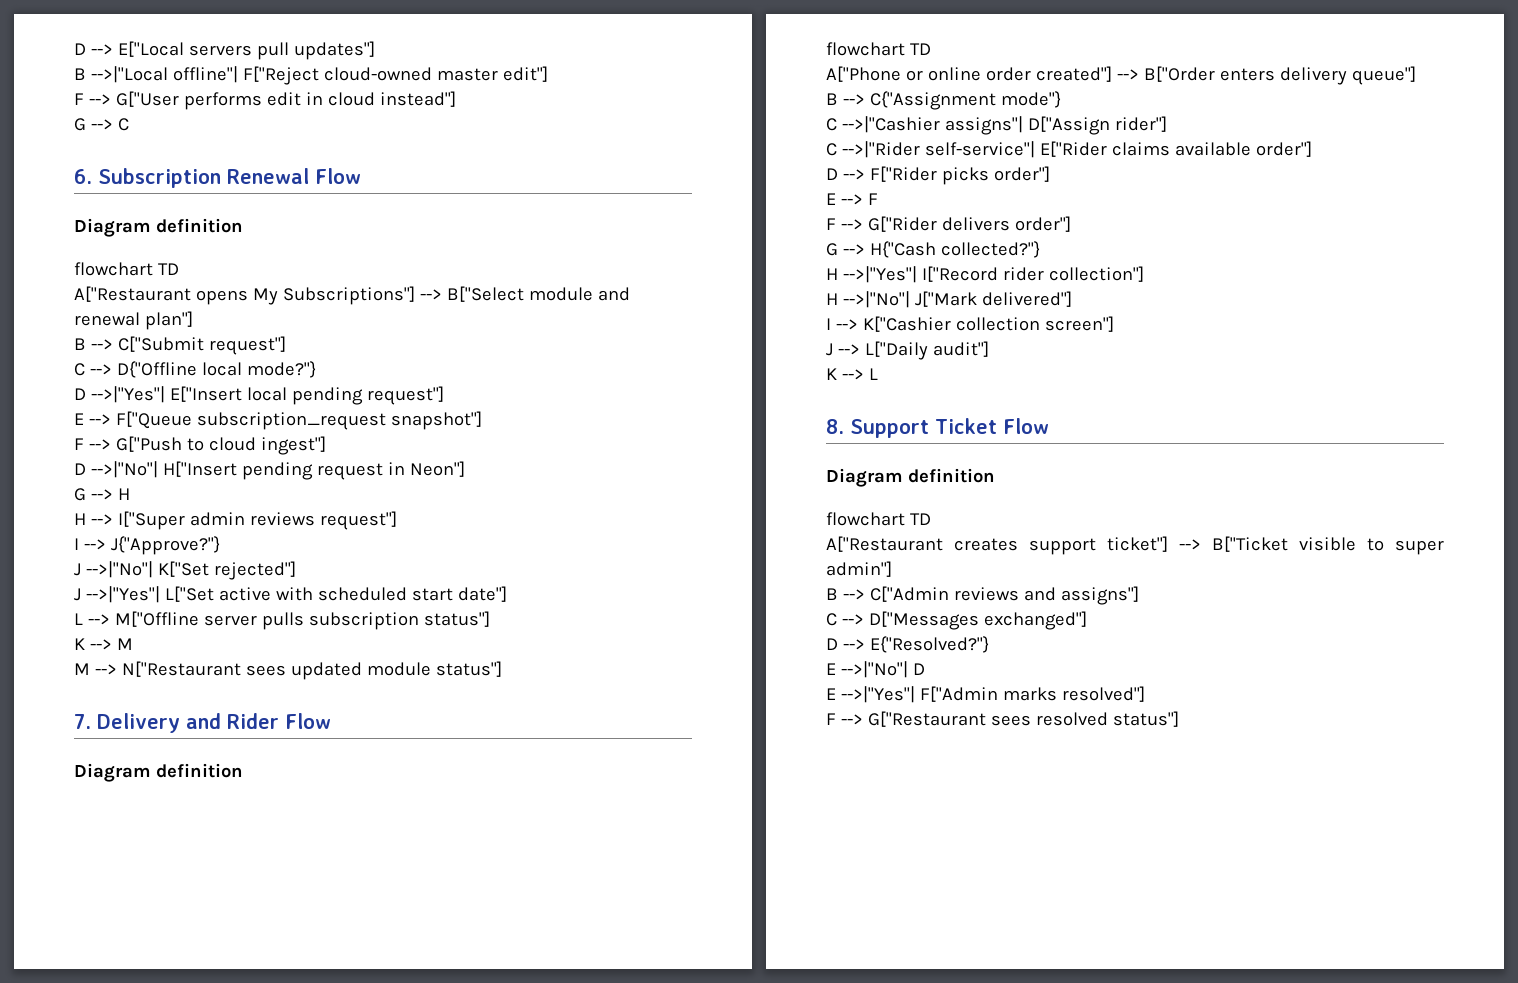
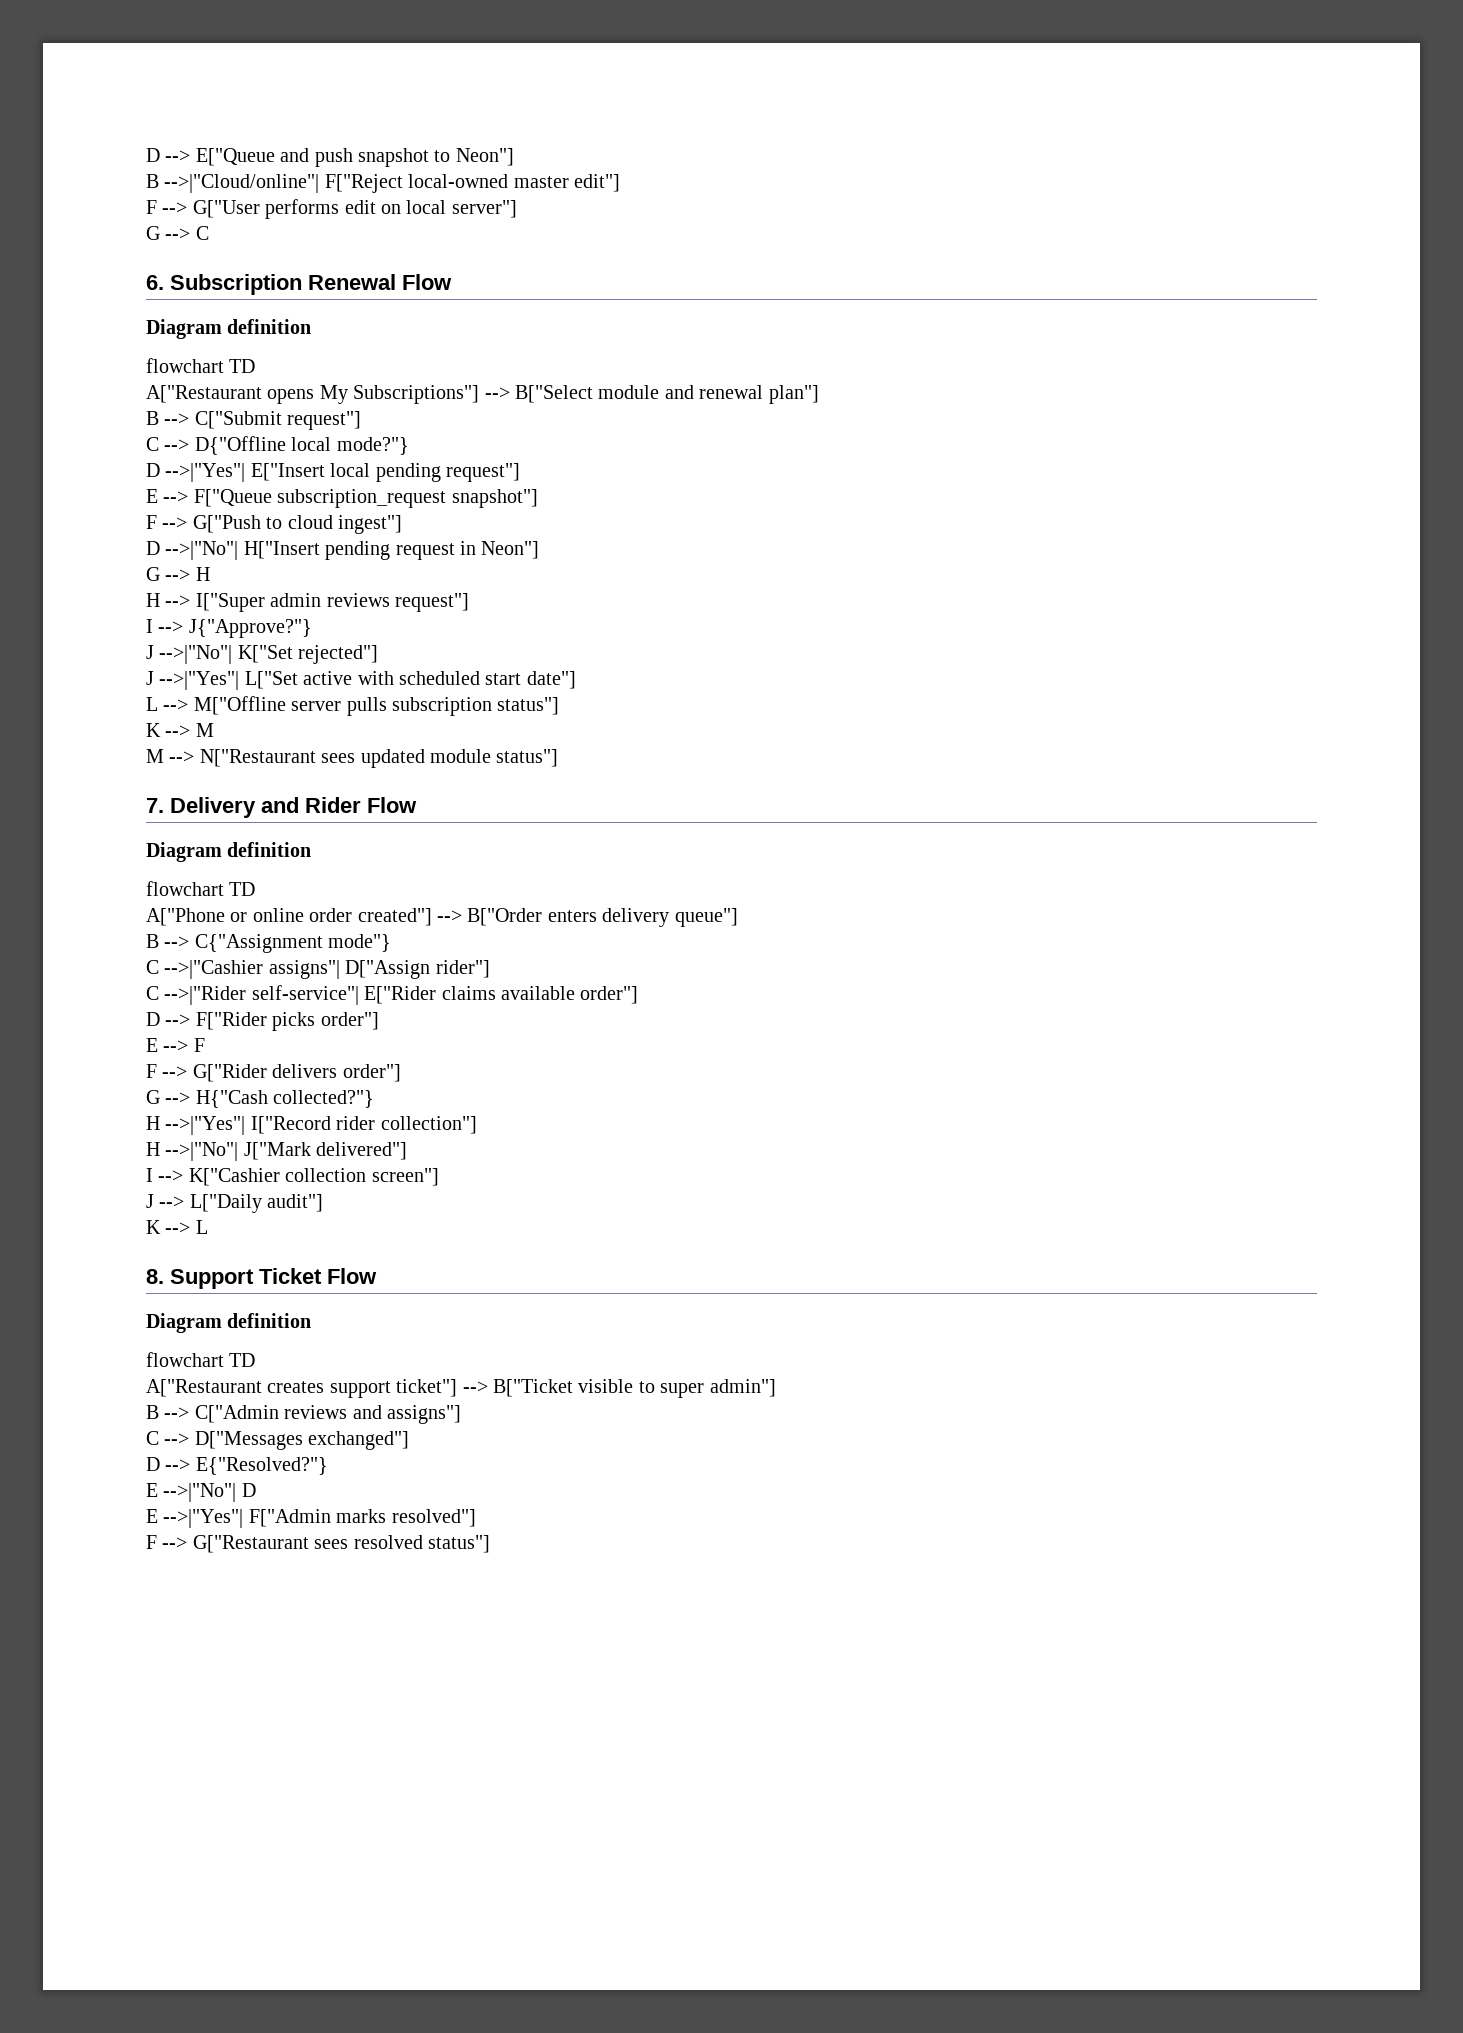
[74,41,375,60] [74,66,432,85] D --> E["Local servers pull updates"] // B -->|"Local offline"| F["Reject cloud-owned -> [146,148,514,167] [146,174,509,193] D --> E["Queue and push snapshot to Neon"] // B -->|"Cloud/online"| F["Reject local-owned
[305,91,456,107] in cloud instead"] -> [381,200,517,218] on local server"]

